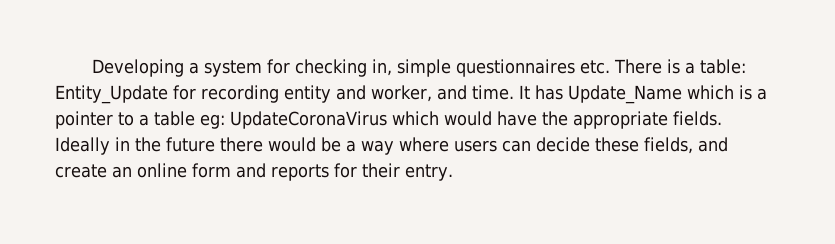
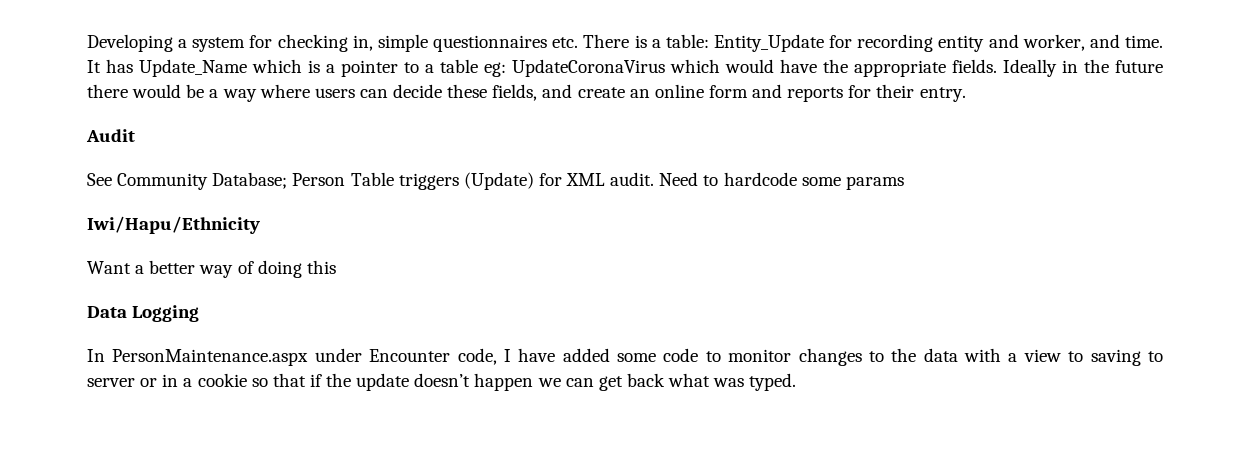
(453, 172) none -> [86,129,135,142] [87,172,904,190] [87,216,260,234] [87,260,336,278] [87,305,200,322] [87,348,1164,366] [87,373,797,391] // Audit // See Community Database; Person Table triggers (Update) for XML audit. Need to hardcode some params // Iwi/Hapu/Ethnicity // Want a better way of doing this // Data Logging // In PersonMaintenance.aspx under Encounter code, I have added some code to monitor changes to the data with a view to saving to server or in a cookie so that if the update doesn’t happen we can get back what was typed.

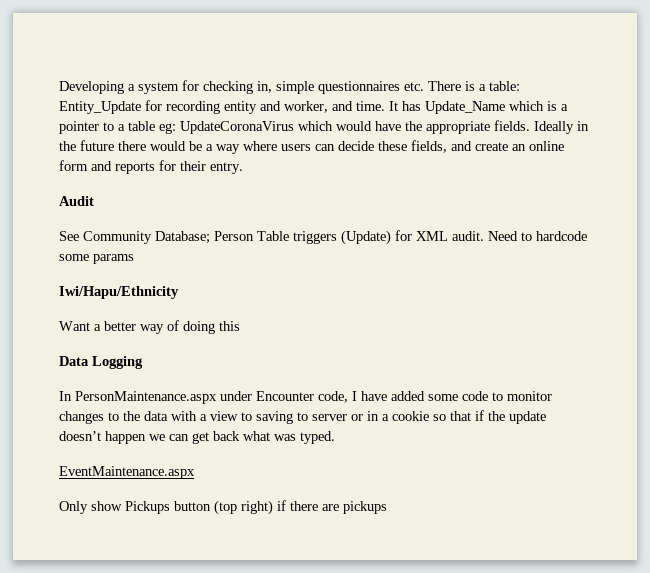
(797, 382) none -> [59,466,195,479] [59,500,387,515] // EventMaintenance.aspx // Only show Pickups button (top right) if there are pickups

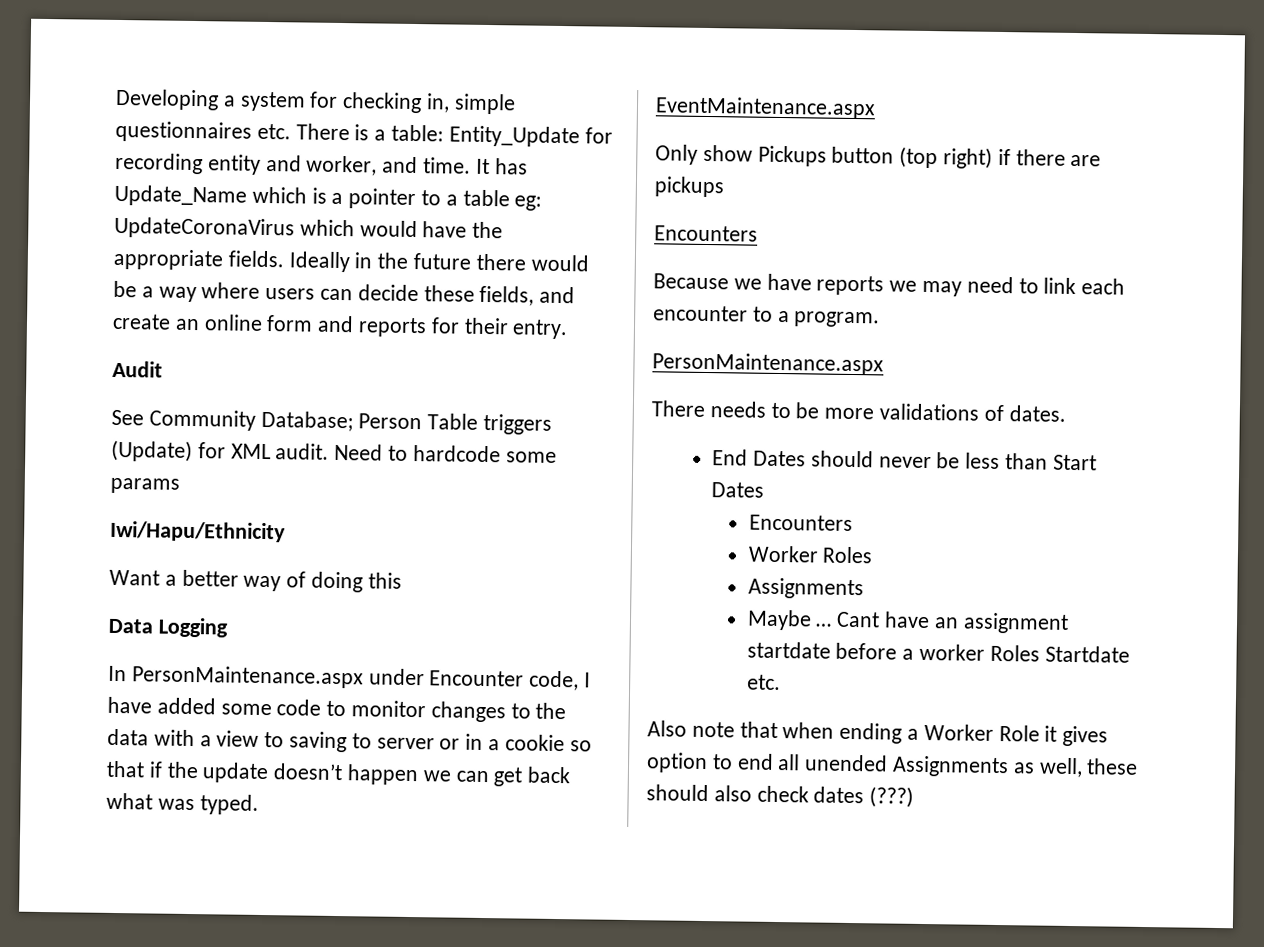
(387, 507) none -> [654,225,758,242] [653,273,1126,297] [653,305,881,328] [652,352,884,376] [651,400,1066,422] [712,449,1097,471] [711,482,765,498] [748,514,853,532] [747,545,874,564] [747,577,864,600] [746,609,1069,634] [746,641,1130,663] [746,674,781,691] [647,720,1109,747] [646,752,1139,778] [646,784,915,808] // Encounters // Because we have reports we may need to link each encounter to a program. // PersonMaintenance.aspx // There needs to be more validations of dates. // End Dates should never be less than Start Dates // Encounters // Worker Roles // Assignments // Maybe … Cant have an assignment startdate before a worker Roles Startdate etc. // Also note that when ending a Worker Role it gives option to end all unended Assignments as well, these should also check dates (???)

